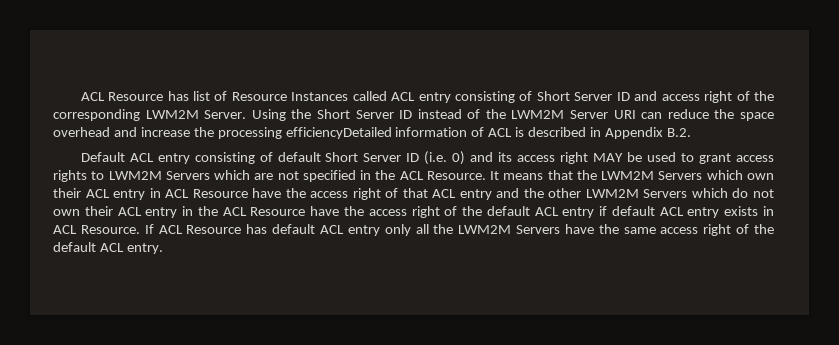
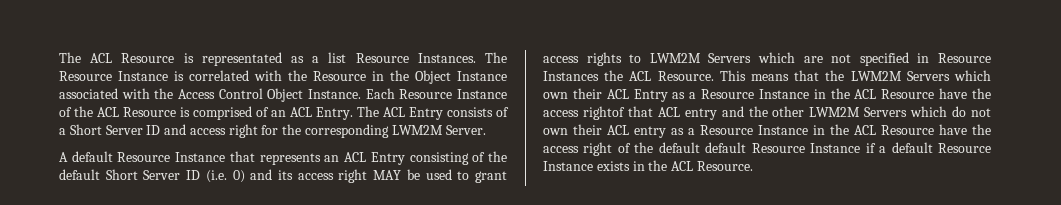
[80,91,533,103] ACL Resource has list of Resource Instances called ACL entry consisting of -> [59,52,507,66] [59,70,507,84] [59,88,508,102] [59,106,509,120] [59,128,66,135] The ACL Resource is representated as a list Resource Instances. The Resource Instance is correlated with the Resource in the Object Instance associated with the Access Control Object Instance. Each Resource Instance of the ACL Resource is comprised of an ACL Entry. The ACL Entry consists of a
[736,91,750,101] of -> [261,125,279,135] for
[251,109,774,121] [53,127,691,139] [80,152,273,164] Using the Short Server ID instead of the LWM2M Server URI can reduce the space overhead and increase the processing efficiencyDetailed information of ACL is described in Appendix B.2. // Default ACL entry consisting of -> [59,151,508,165] // A default Resource Instance that represents an ACL Entry consisting of the
[375,170,500,180] the ACL Resource. It -> [938,53,991,63] [543,70,746,81] Resource Instances the ACL Resource. This
[113,188,399,200] entry in ACL Resource have the access right of -> [633,88,992,102] [543,106,625,120] Entry as a Resource Instance in the ACL Resource have the access rightof
(178, 212) none -> [671,125,808,135] as a Resource Instance
[534,206,720,218] ACL entry if default ACL entry -> [705,142,991,153] [543,161,593,171] default Resource Instance if a default Resource Instance
[53,224,775,236] [53,242,163,254] ACL Resource. If ACL Resource has default ACL entry only all the LWM2M Servers have the same access right of the default ACL entry. -> [648,160,753,171] the ACL Resource.

